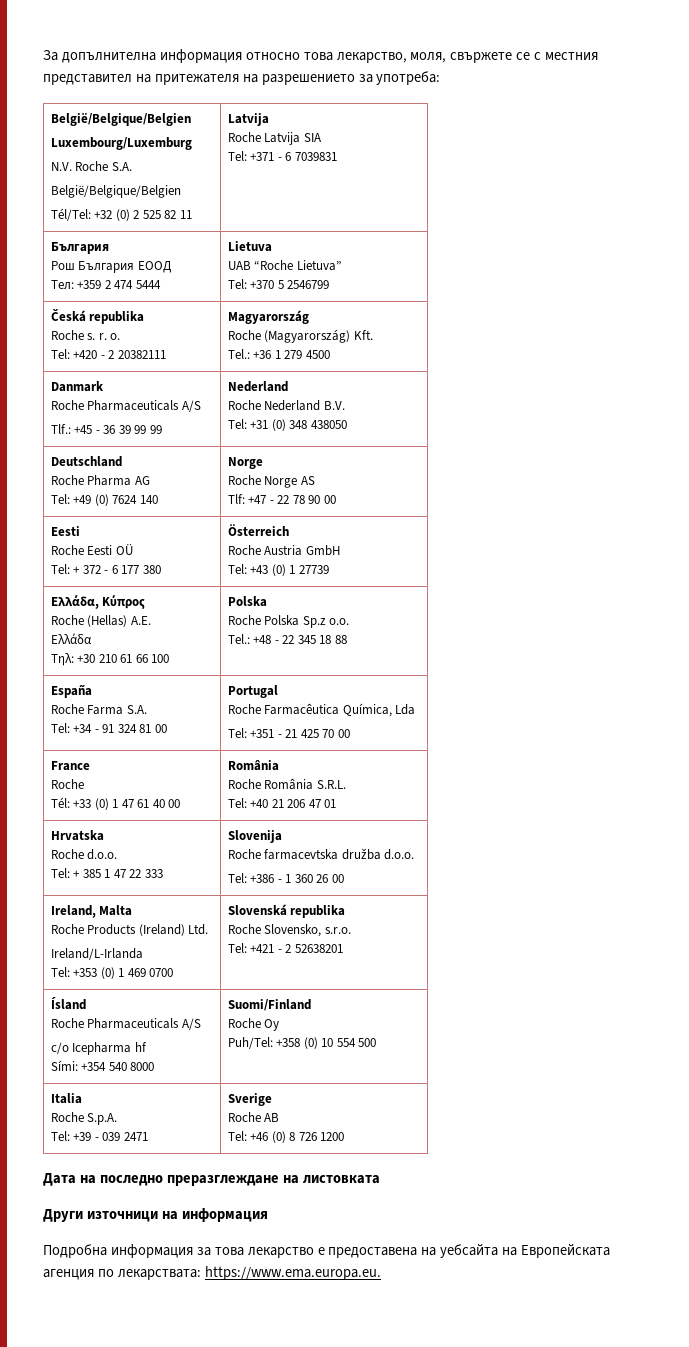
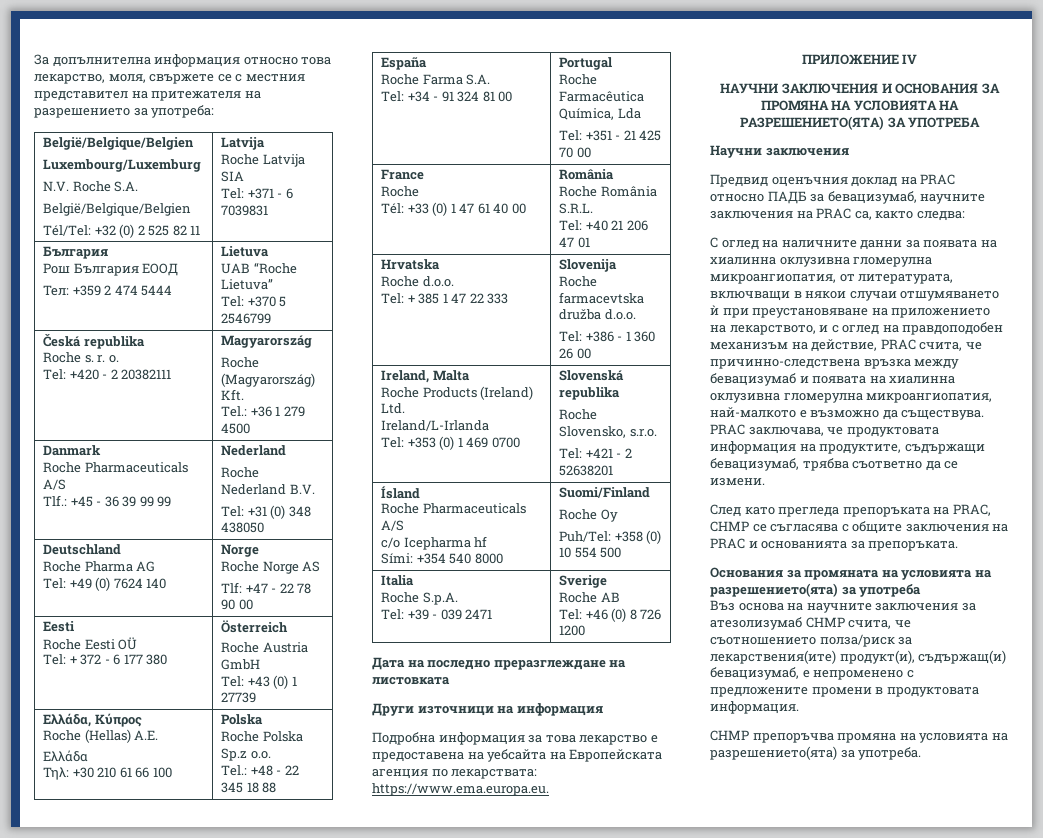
(381, 1273) none -> [801,54,918,65] [720,83,1000,94] [760,100,960,111] [739,116,981,130] [710,145,849,158] [710,174,956,187] [710,191,986,204] [710,208,965,221] [710,237,997,250] [710,257,933,267] [710,274,954,284] [710,291,1000,301] [710,305,991,318] [710,322,1004,335] [710,339,982,352] [710,359,960,369] [710,373,956,386] [710,393,993,403] [710,407,985,420] [710,424,939,437] [710,441,985,454] [710,458,959,471] [710,478,765,486] [710,504,991,517] [710,521,1009,534] [710,538,959,551] [710,567,992,580] [710,583,922,597] [710,600,976,613] [710,617,911,630] [710,634,913,647] [710,650,1007,664] [710,667,914,680] [710,687,979,697] [710,701,799,714] [710,730,1008,743] [710,746,922,760] // ПРИЛОЖЕНИЕ IV // НАУЧНИ ЗАКЛЮЧЕНИЯ И ОСНОВАНИЯ ЗА ПРОМЯНА НА УСЛОВИЯТА НА РАЗРЕШЕНИЕТО(ЯТА) ЗА УПОТРЕБА // Научни заключения // Предвид оценъчния доклад на PRAC относно ПАДБ за бевацизумаб, научните заключения на PRAC са, както следва: // С оглед на наличните данни за появата на хиалинна оклузивна гломерулна микроангиопатия, от литературата, включващи в някои случаи отшумяването ѝ при преустановяване на приложението на лекарството, и с оглед на правдоподобен механизъм на действие, PRAC счита, че причинно-следствена връзка между бевацизумаб и появата на хиалинна оклузивна гломерулна микроангиопатия, най-малкото е възможно да съществува. PRAC заключава, че продуктовата информация на продуктите, съдържащи бевацизумаб, трябва съответно да се измени. // След като прегледа препоръката на PRAC, CHMP се съгласява с общите заключения на PRAC и основанията за препоръката. // Основания за промяната на условията на разрешението(ята) за употреба // Въз основа на научните заключения за атезолизумаб CHMP счита, че съотношението полза/риск за лекарствения(ите) продукт(и), съдържащ(и) бевацизумаб, е непроменено с предложените промени в продуктовата информация. // CHMP препоръчва промяна на условията на разрешението(ята) за употреба.

